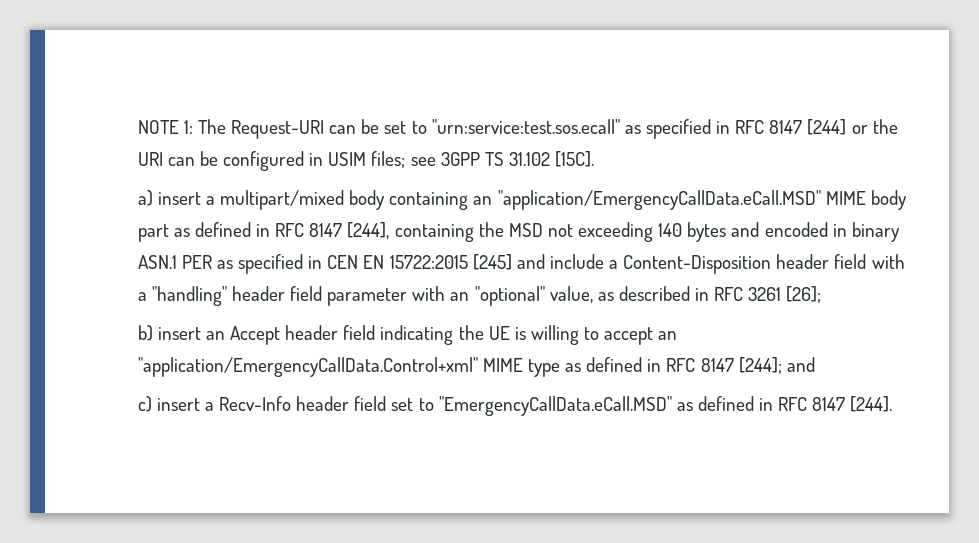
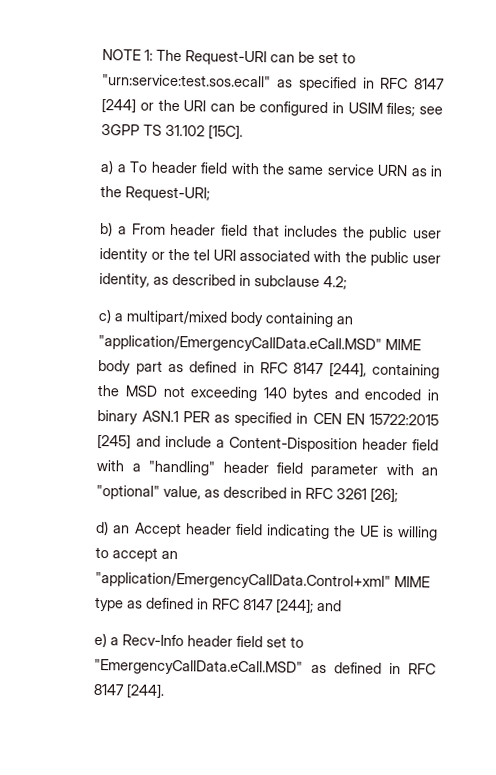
[157,192,201,205] insert -> [116,161,442,177] [100,186,211,202] [100,221,442,242] [99,247,441,267] [99,272,348,290] [98,308,113,324] a To header field with the same service URN as in the Request-URI; // b) a From header field that includes the public user identity or the tel URI associated with the public user identity, as described in subclause 4.2; // c)
[137,325,201,341] b) insert -> [96,520,110,536] d)
[137,396,200,412] c) insert -> [94,632,108,648] e)

